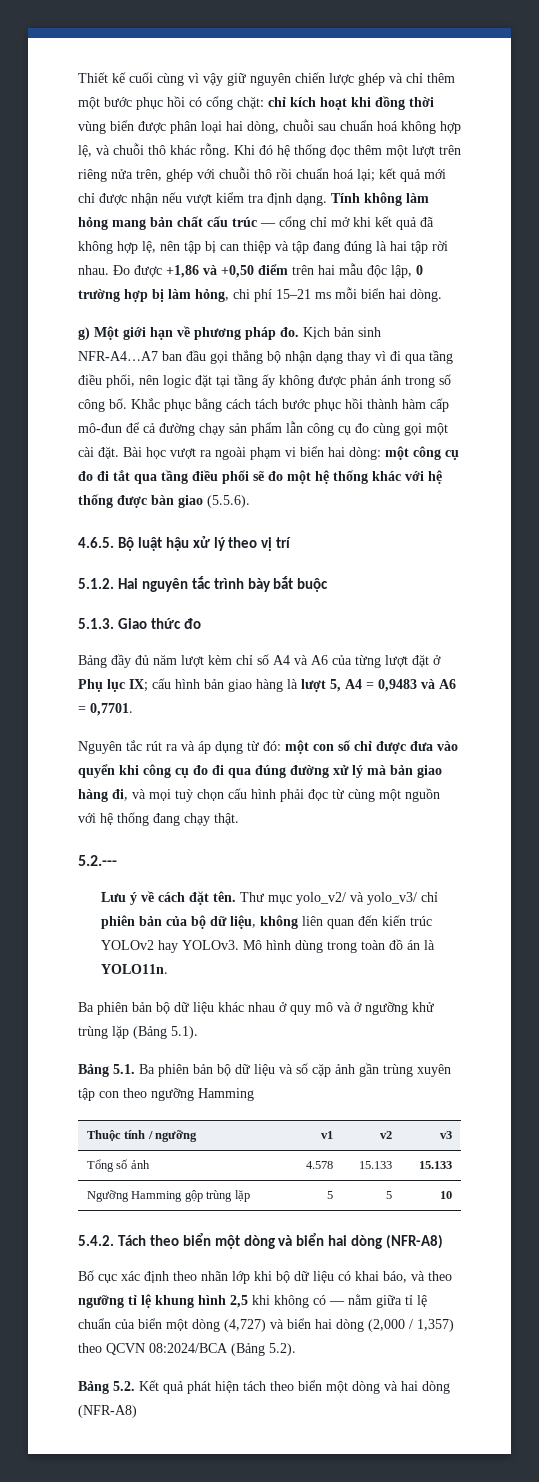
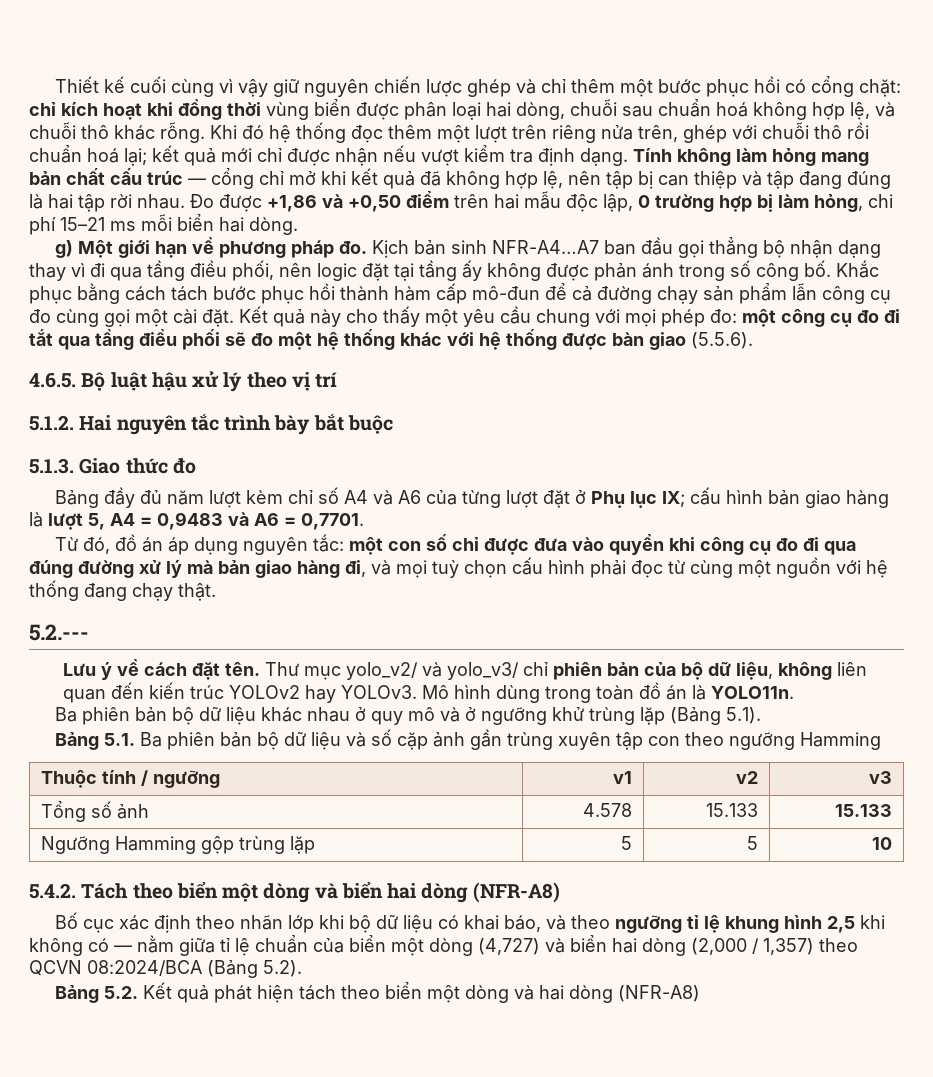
[123,446,381,460] Bài học vượt ra ngoài phạm vi biển hai dòng: -> [239,306,737,327] Kết quả này cho thấy một yêu cầu chung với mọi phép đo:
[78,740,281,754] Nguyên tắc rút ra và áp dụng từ đó: -> [55,534,345,555] Từ đó, đồ án áp dụng nguyên tắc:

